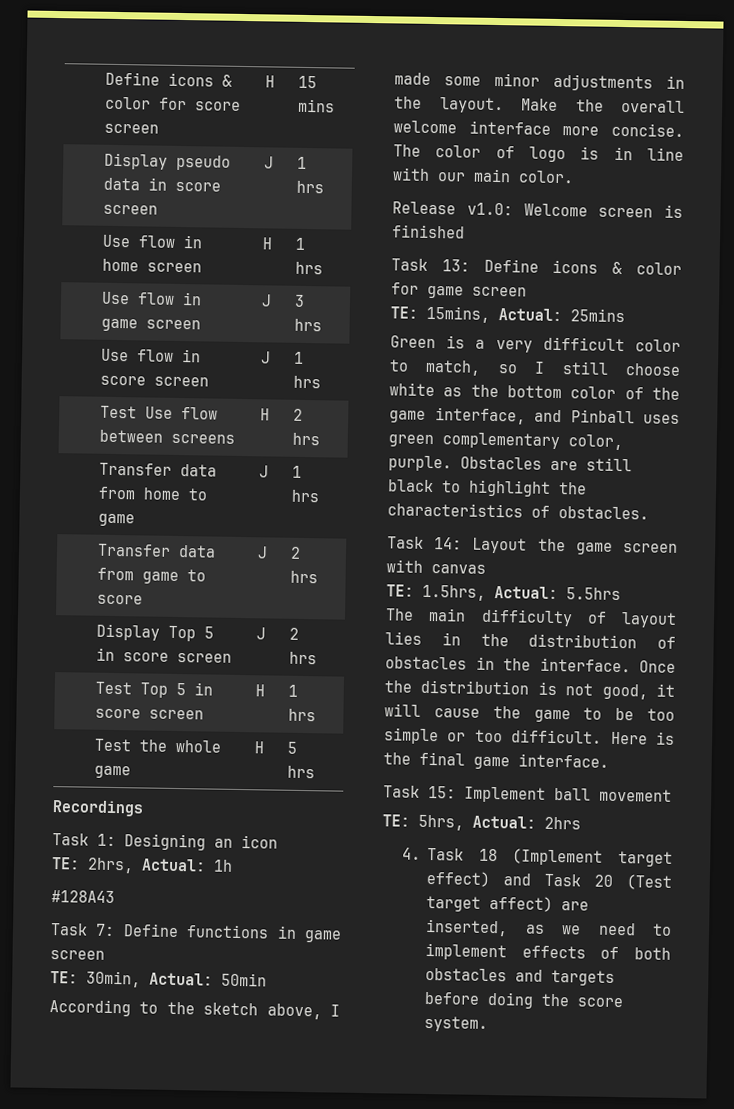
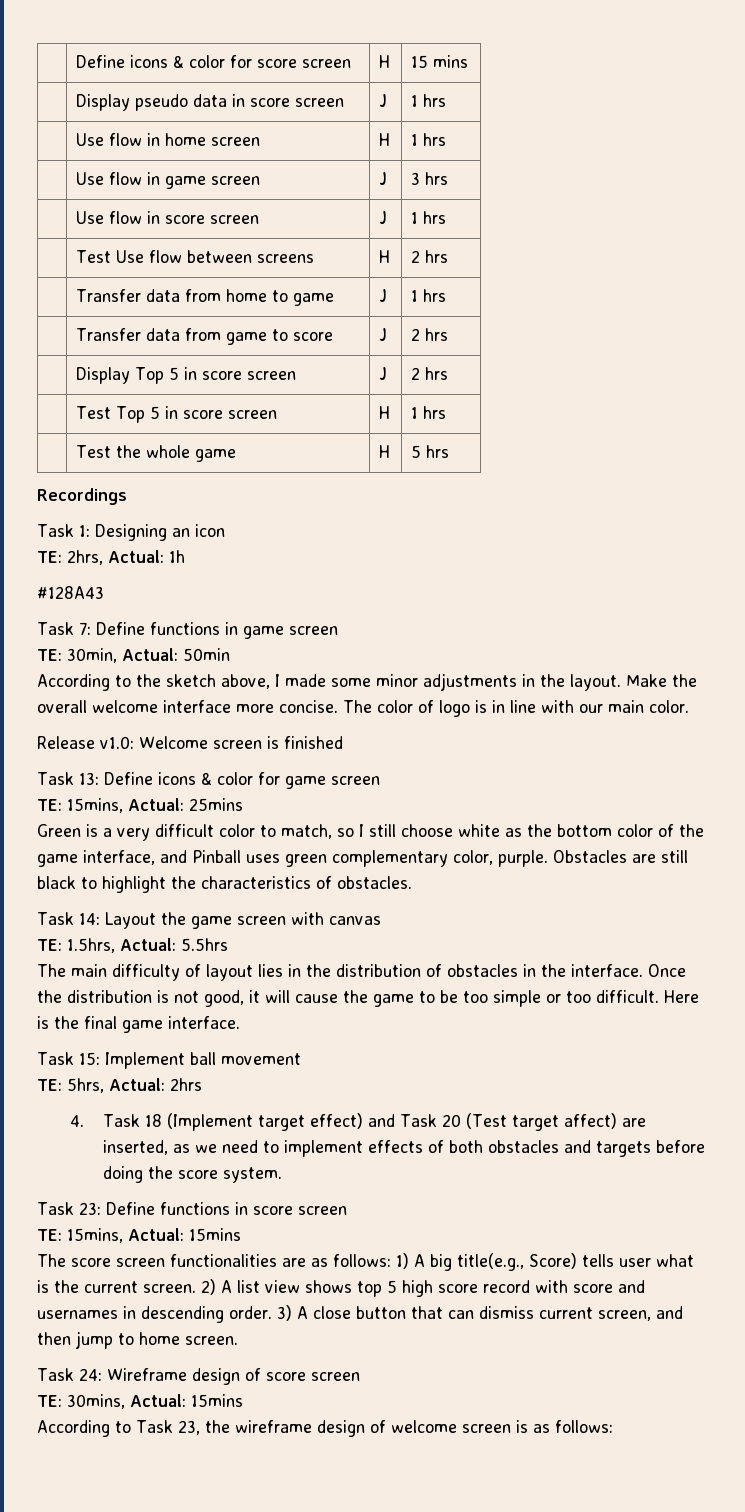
(489, 1023) none -> [37,1202,347,1215] [37,1228,241,1243] [37,1253,694,1271] [37,1279,645,1297] [37,1305,683,1323] [37,1331,238,1349] [37,1368,360,1385] [37,1394,243,1409] [37,1420,613,1437] // Task 23: Define functions in score screen // TE: 15mins, Actual: 15mins // The score screen functionalities are as follows: 1) A big title(e.g., Score) tells user what is the current screen. 2) A list view shows top 5 high score record with score and usernames in descending order. 3) A close button that can dismiss current screen, and then jump to home screen. // Task 24: Wireframe design of score screen // TE: 30mins, Actual: 15mins // According to Task 23, the wireframe design of welcome screen is as follows:

